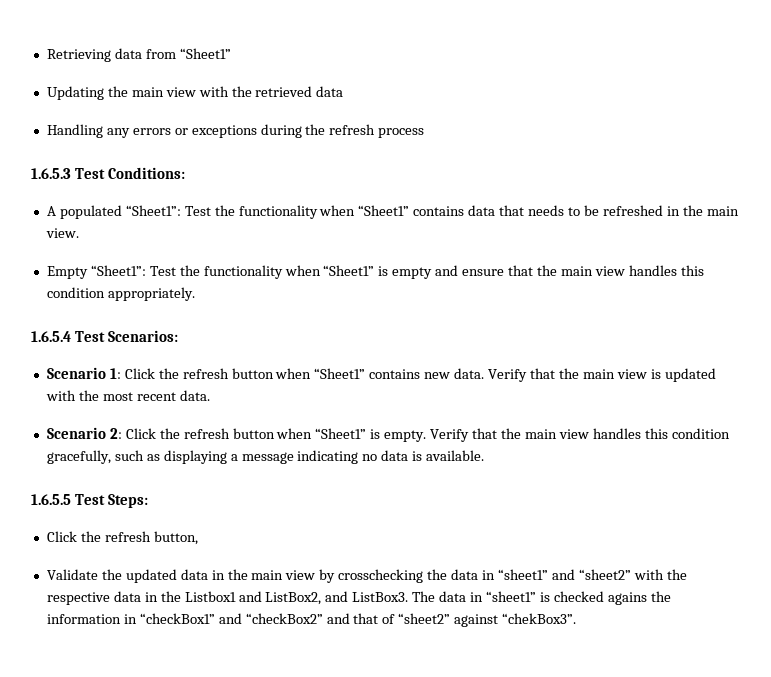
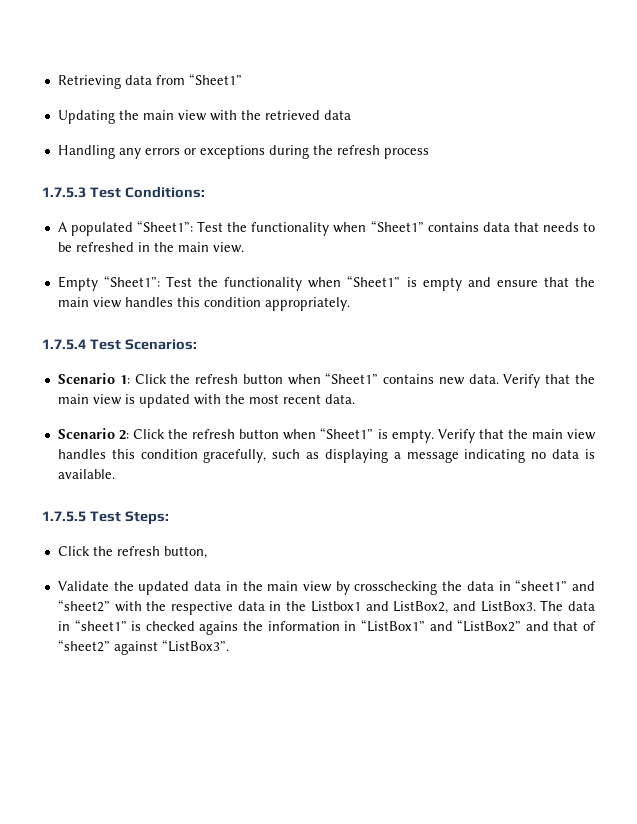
[31,168,71,179] 1.6.5.3 -> [42,187,86,198] 1.7.5.3
[31,331,71,342] 1.6.5.4 -> [42,339,86,350] 1.7.5.4
[31,494,71,505] 1.6.5.5 -> [42,511,86,522] 1.7.5.5
[139,613,323,624] “checkBox1” and “checkBox2” -> [360,619,522,632] “ListBox1” and “ListBox2”
[502,613,577,624] “chekBox3”. -> [161,639,229,652] “ListBox3”.

